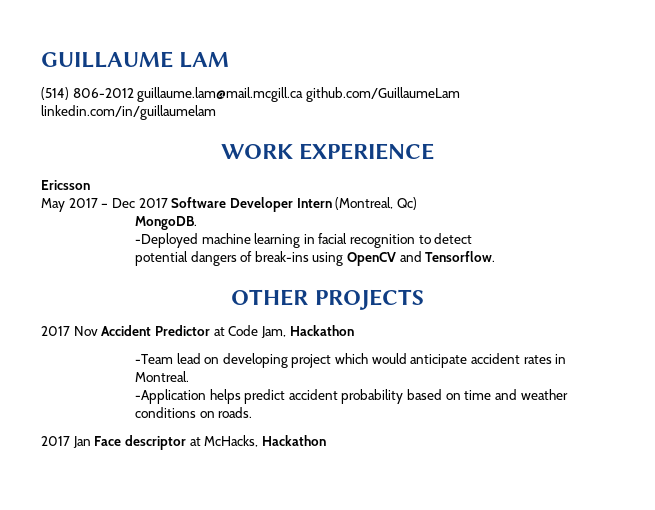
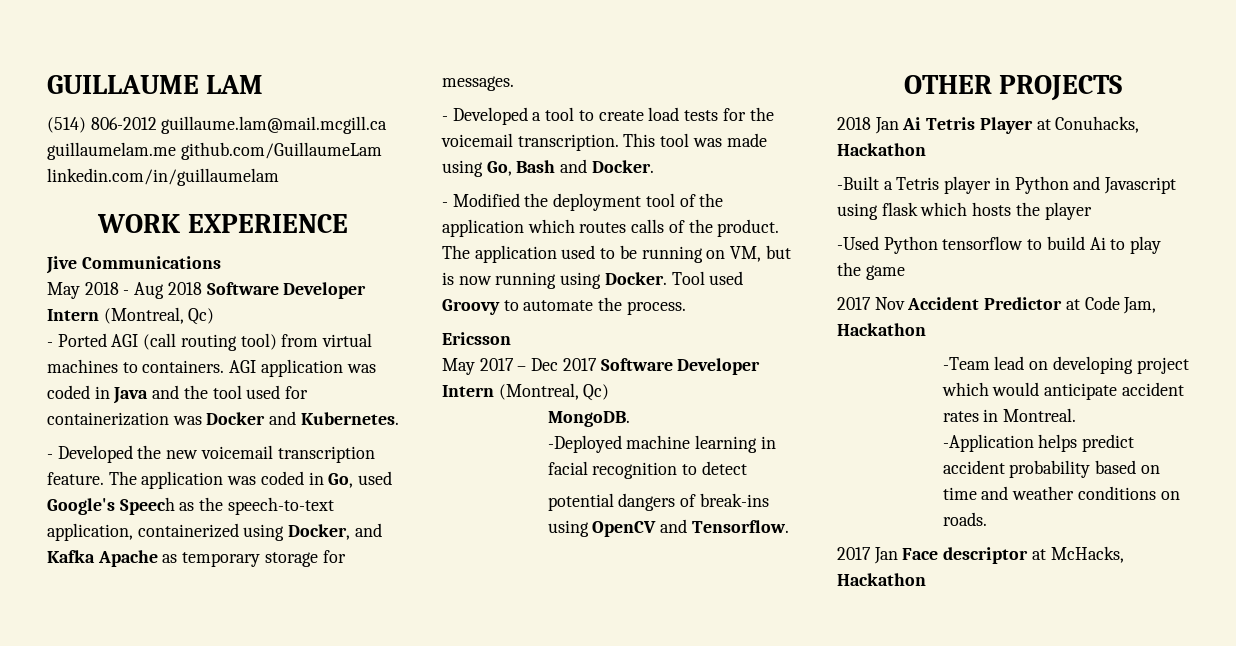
(304, 94) none -> [47,142,176,160] guillaumelam.me
(435, 151) none -> [46,256,221,274] [47,282,367,299] [47,307,215,325] [47,333,373,351] [47,359,376,377] [47,385,309,404] [47,411,399,426] [47,445,375,463] [47,471,393,489] [47,497,334,515] [47,523,382,541] [47,550,346,567] [442,76,514,91] [442,107,774,125] [441,133,767,151] [442,159,654,177] [442,193,724,211] [442,219,780,237] [442,245,791,263] [442,271,744,289] [442,297,686,315] // Jive Communications // May 2018 - Aug 2018 Software Developer Intern (Montreal, Qc) // - Ported AGI (call routing tool) from virtual machines to containers. AGI application was coded in Java and the tool used for containerization was Docker and Kubernetes. // - Developed the new voicemail transcription feature. The application was coded in Go, used Google's Speech as the speech-to-text application, containerized using Docker, and Kafka Apache as temporary storage for messages. // - Developed a tool to create load tests for the voicemail transcription. This tool was made using Go, Bash and Docker. // - Modified the deployment tool of the application which routes calls of the product. The application used to be running on VM, but is now running using Docker. Tool used Groovy to automate the process.
(424, 299) none -> [837,116,1140,134] [837,143,926,156] [837,176,1177,194] [837,202,1092,220] [837,236,1162,254] [837,262,905,280] // 2018 Jan Ai Tetris Player at Conuhacks, Hackathon // -Built a Tetris player in Python and Javascript using flask which hosts the player // -Used Python tensorflow to build Ai to play the game

